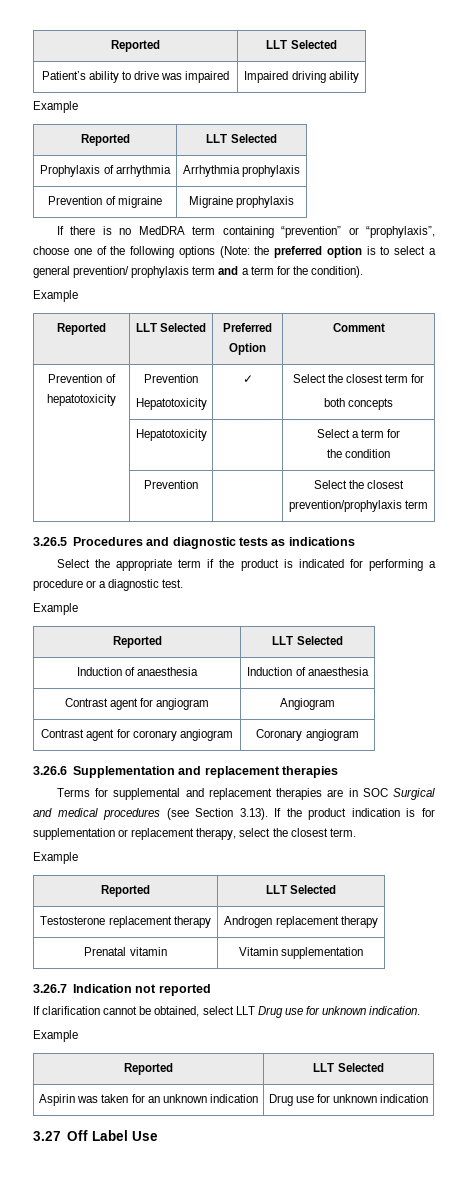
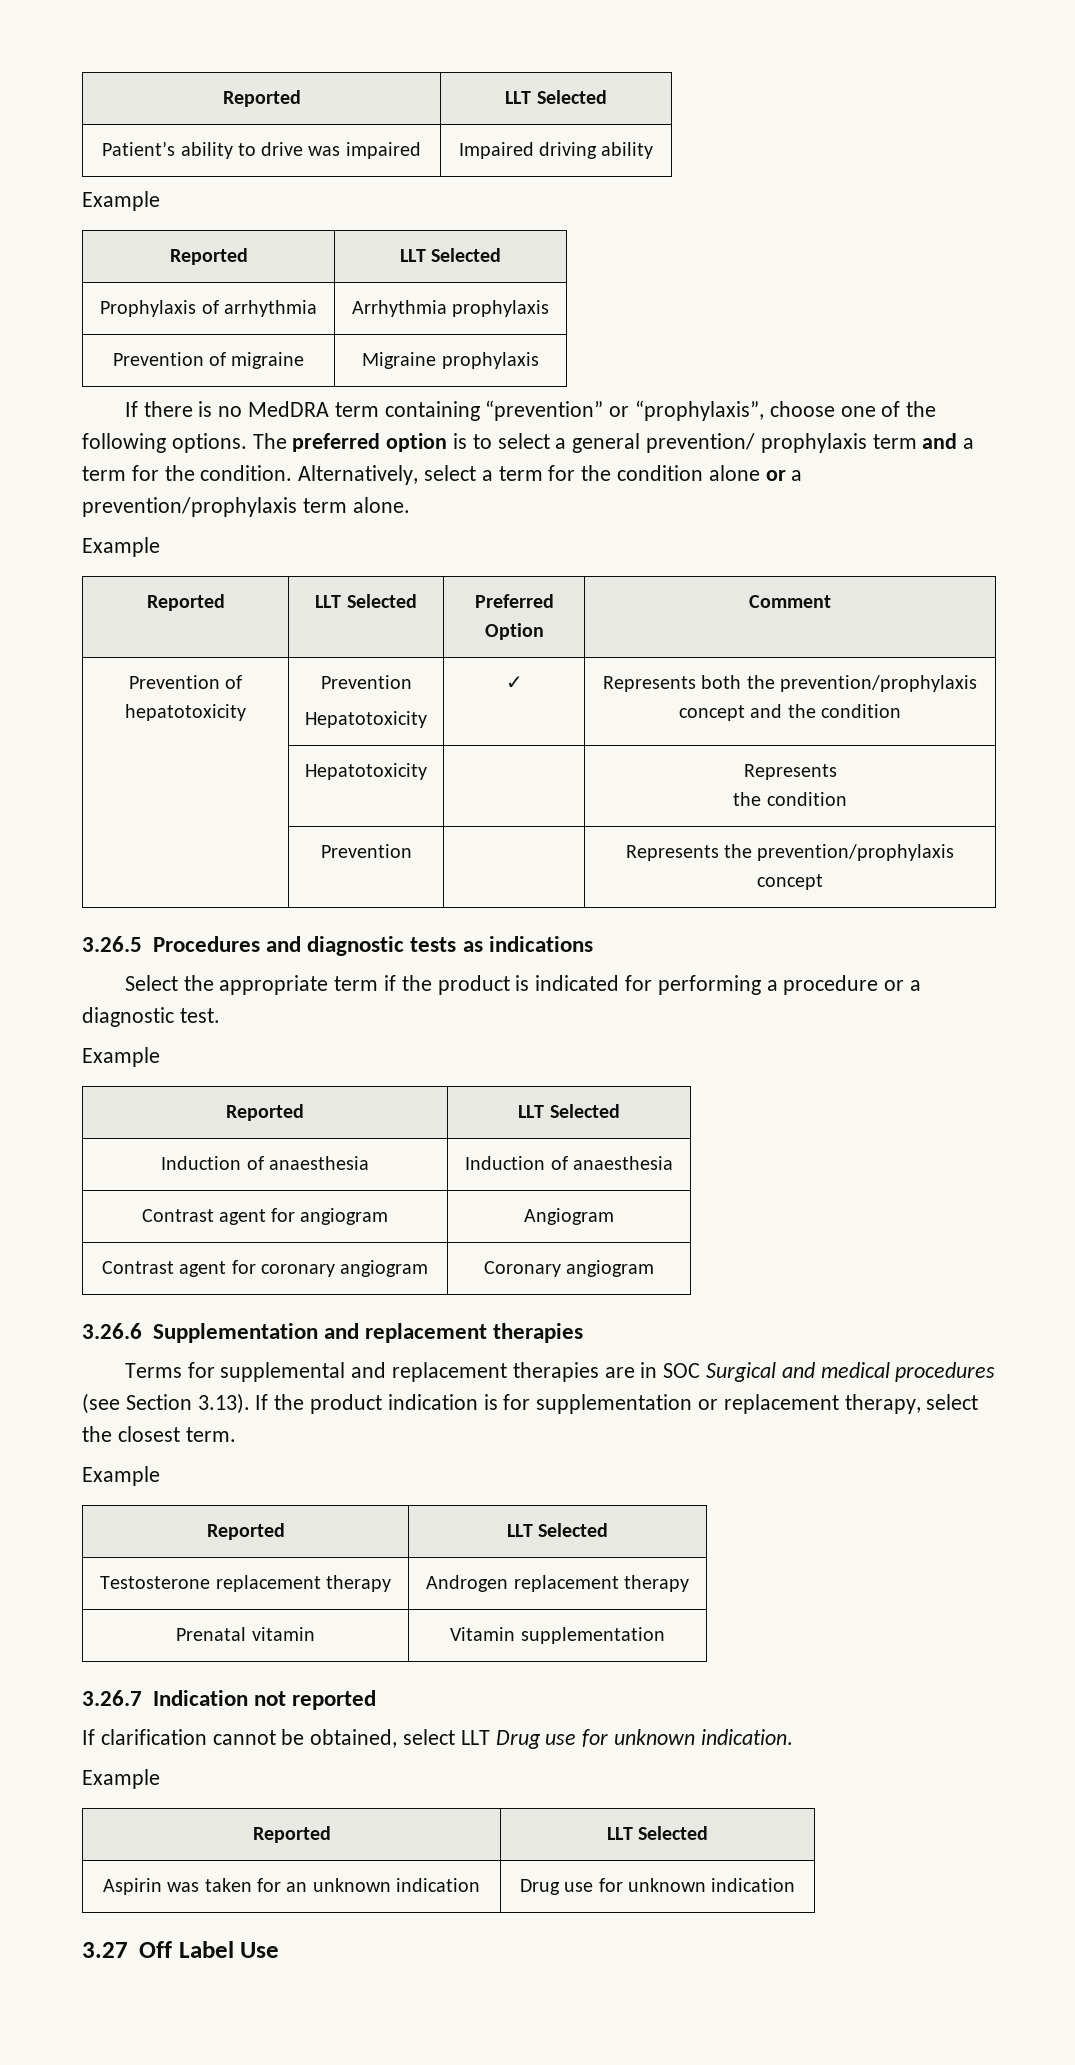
[178,246,270,258] options (Note: the -> [171,433,287,453] options. The
[310,266,363,278] condition). -> [200,465,803,485] [82,497,410,517] condition. Alternatively, select a term for the condition alone or a prevention/prophylaxis term alone.
[292,374,425,383] [323,398,394,410] [135,429,207,441] [316,429,401,438] [326,449,391,458] [144,480,198,489] [313,480,405,489] [288,500,429,512] Select the closest term for // both concepts // | Hepatotoxicity | | Select a term for // the condition // | Prevention | | Select the closest prevention/prophylaxis term -> [603,675,977,692] [679,704,901,721] [305,763,427,780] [743,764,837,780] [733,792,847,806] [320,844,412,858] [625,844,955,861] [756,874,823,890] Represents both the prevention/prophylaxis concept and the condition // | Hepatotoxicity | | Represents // the condition // | Prevention | | Represents the prevention/prophylaxis concept

